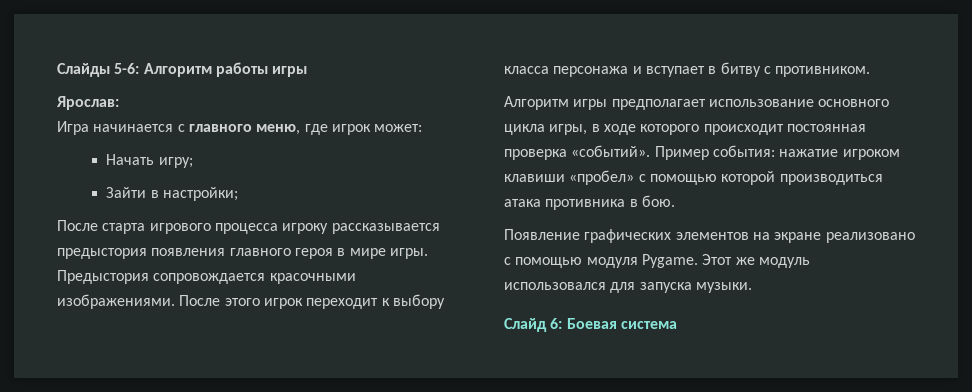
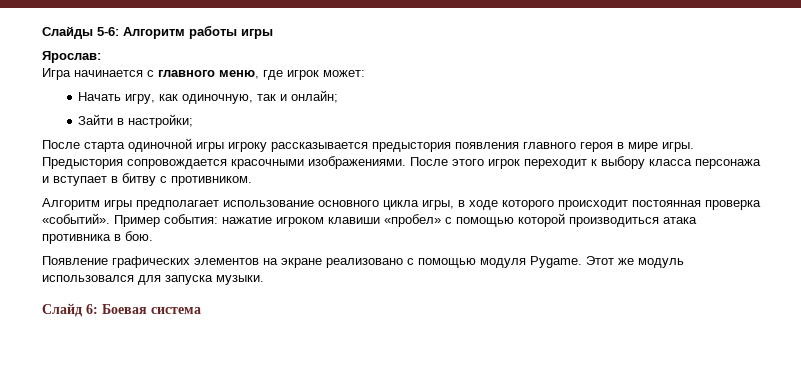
[158,157,193,168] игру; -> [125,90,339,104] игру, как одиночную, так и онлайн;
[149,223,278,234] игрового процесса -> [128,138,224,152] одиночной игры

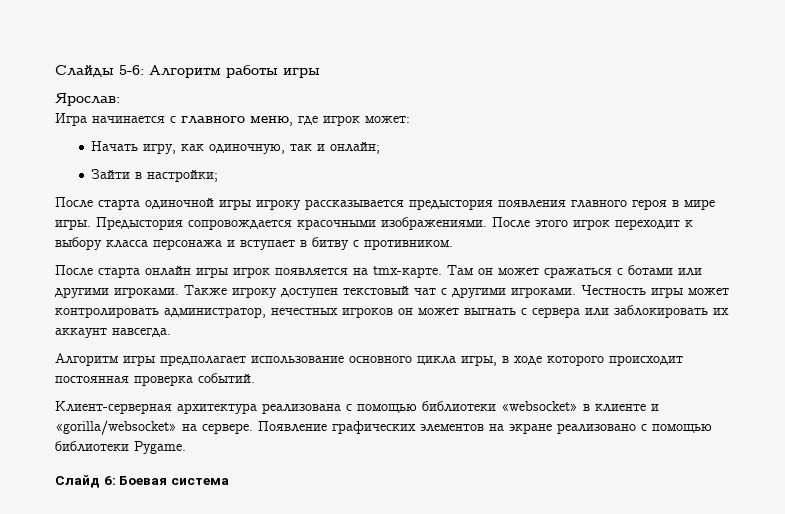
(252, 181) none -> [55,265,702,278] [55,285,729,298] [55,305,729,318] [55,328,171,338] // После старта онлайн игры игрок появляется на tmx-карте. Там он может сражаться с ботами или другими игроками. Также игроку доступен текстовый чат с другими игроками. Честность игры может контролировать администратор, нечестных игроков он может выгнать с сервера или заблокировать их аккаунт навсегда.
[42,213,697,227] [42,231,153,244] «событий». Пример события: нажатие игроком клавиши «пробел» с помощью которой производиться атака противника в бою. // -> [198,373,255,383] [55,401,659,414] [55,420,253,435] событий. // Клиент-серверная архитектура реализована с помощью библиотеки «websocket» в клиенте и «gorilla/websocket» на сервере.
[480,258,526,268] модуля -> [55,441,129,452] библиотеки
[586,256,684,268] [42,275,264,285] Этот же модуль использовался для запуска музыки. -> (186, 447) none

